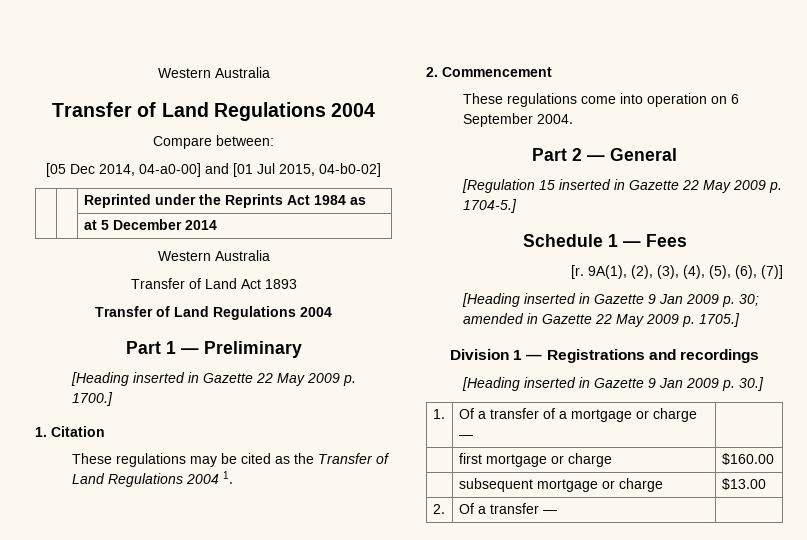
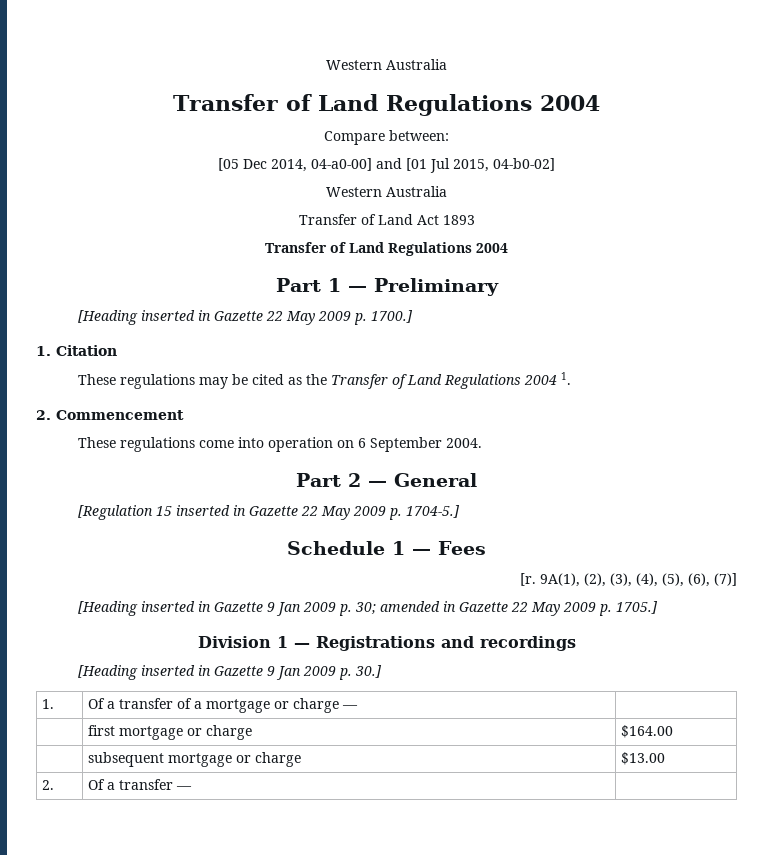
[83,194,366,208] [83,219,217,230] // | | Reprinted under the Reprints Act 1984 as // | | at 5 December 2014 -> (555, 164) none
[721,453,774,465] $160.00 -> [621,725,674,738] $164.00

